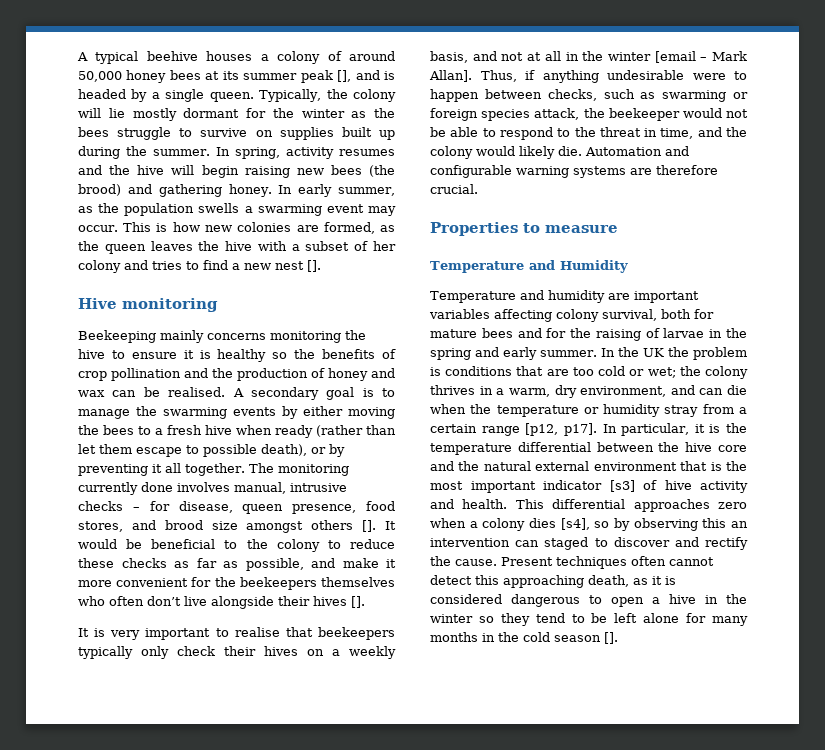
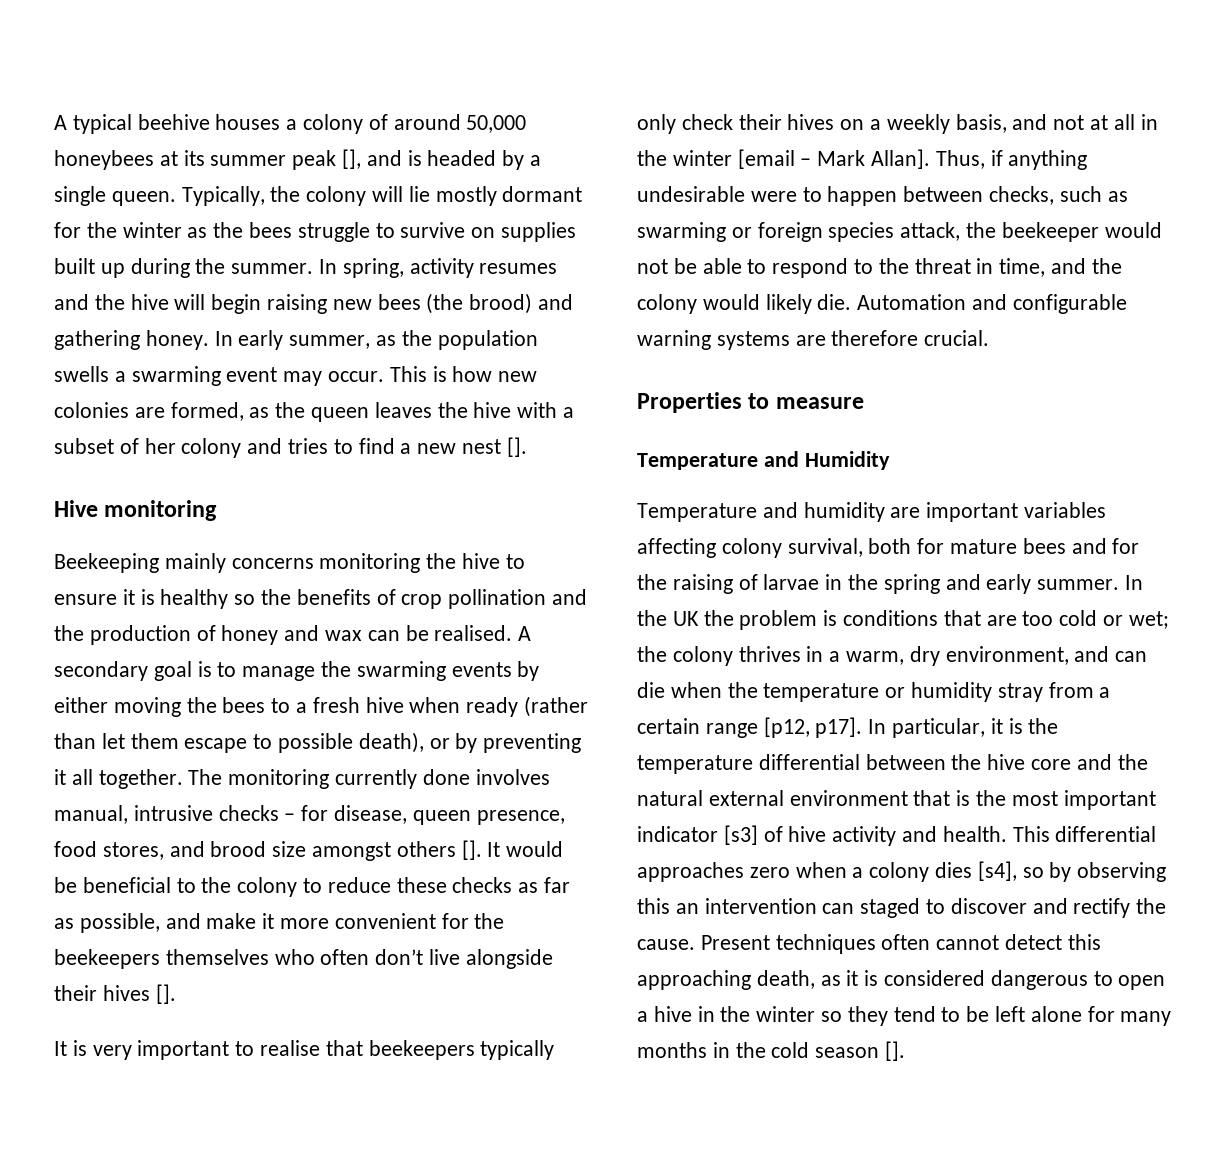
[126,70,201,83] honey bees -> [54,150,154,170] honeybees

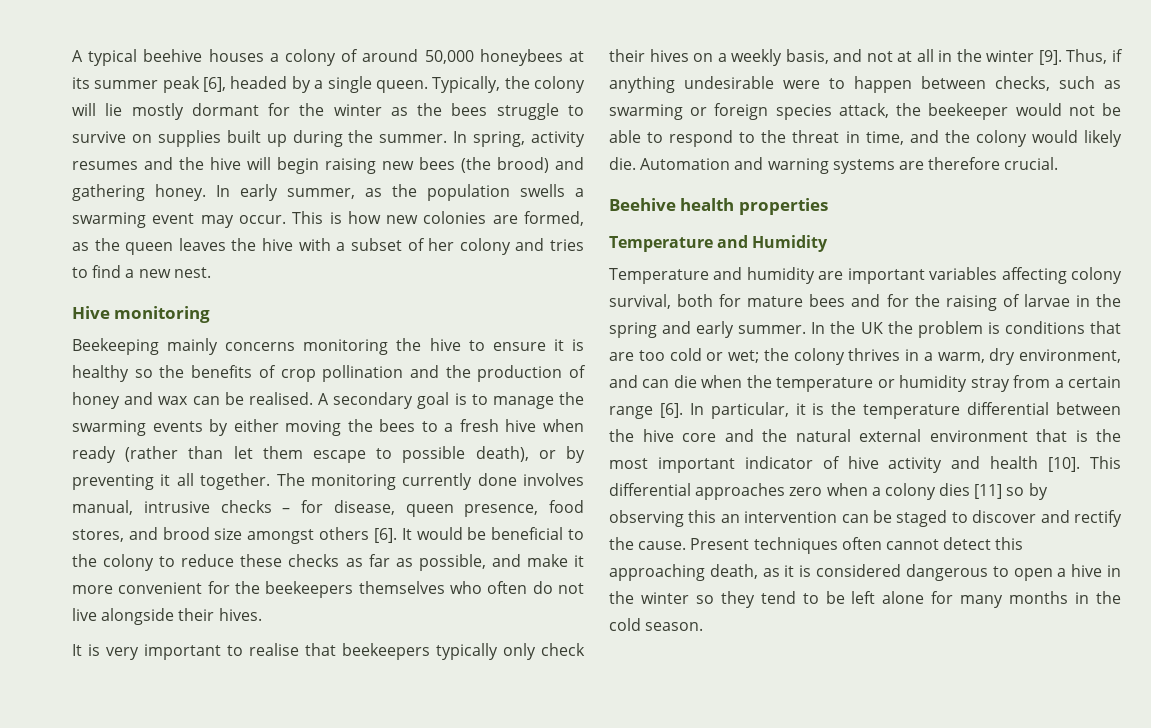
[342,149,422,169] [], and is -> [203,77,227,92] [6],
[462,437,527,457] nest []. -> [173,267,211,278] nest.
[461,840,482,860] []. -> [373,528,397,543] [6].
[375,949,424,965] don’t -> [532,581,584,594] do not
[102,984,176,1004] hives []. -> [218,608,262,621] hives.
[737,149,931,169] [email – Mark Allan]. -> [1038,50,1062,65] [9].
[1012,294,1127,314] configurable -> (764, 163) none
[637,392,864,413] Properties to measure -> [609,198,828,215] Beehive health properties
[763,717,863,738] [p12, p17]. -> [659,403,683,418] [6].
[723,825,758,845] [s3] -> (813, 462) none
[942,826,1007,842] health. -> [990,456,1081,472] health [10].
[977,861,1017,881] [s4], -> [974,484,1003,499] [11]
(855, 908) none -> [873,510,892,523] be
[815,1041,906,1061] season []. -> [645,622,704,631] season.

